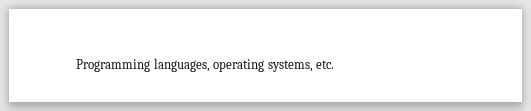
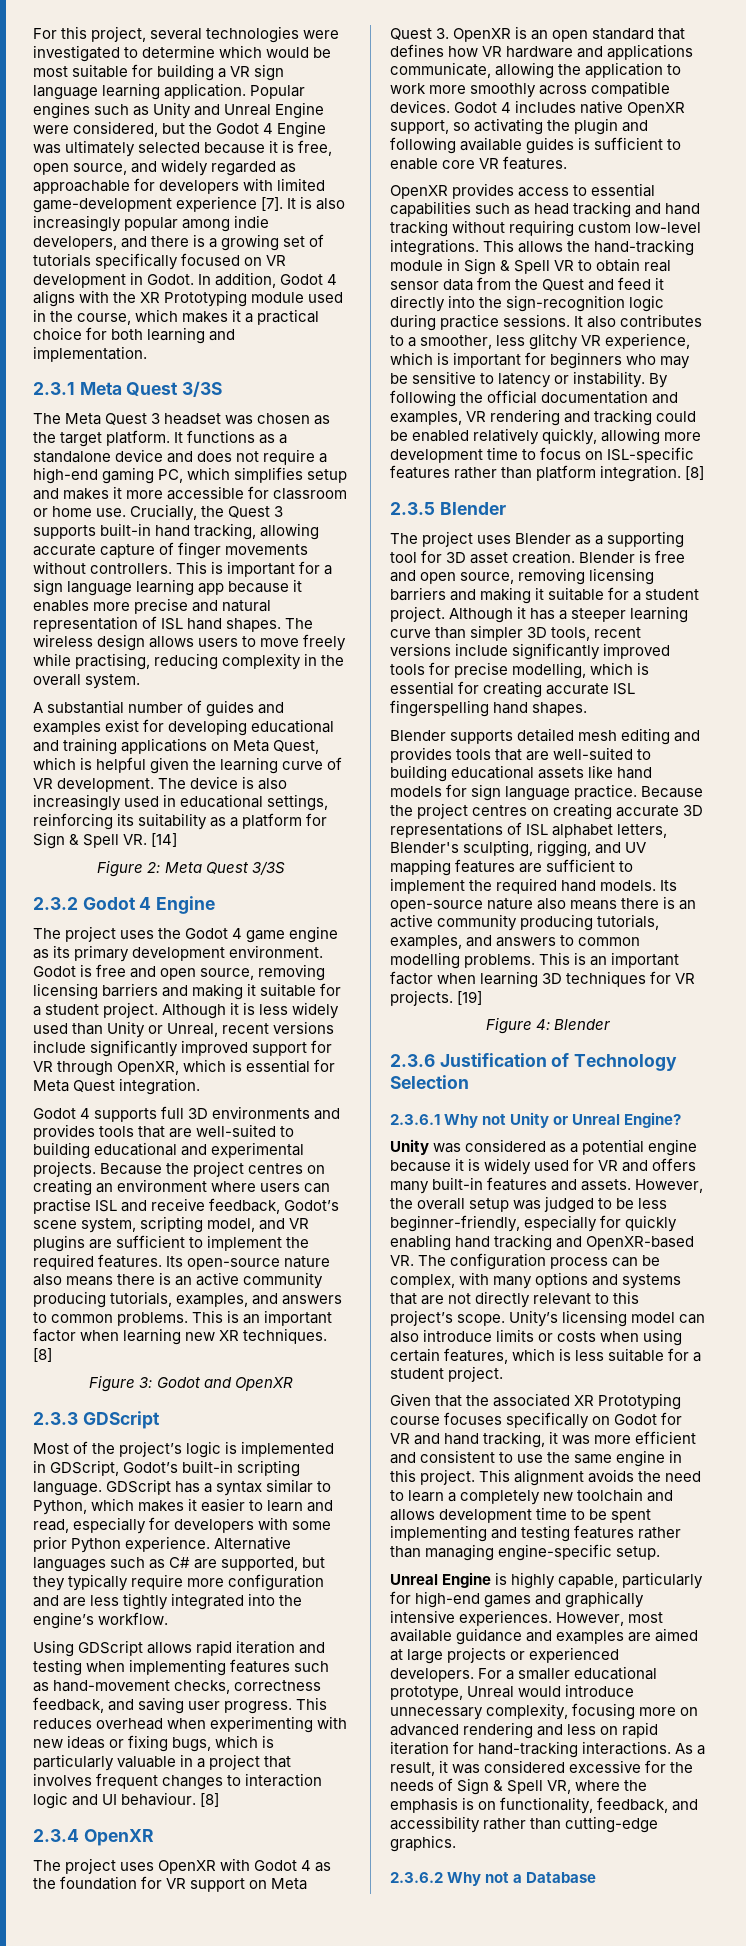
[76,58,335,72] Programming languages, operating systems, etc. -> [33,26,340,43] [33,45,332,62] [33,64,285,81] [33,83,306,100] [33,102,325,119] [33,121,327,138] [33,140,333,157] [33,159,297,176] [33,178,326,194] [33,196,346,213] [33,215,270,232] [33,234,325,251] [33,253,287,270] [33,272,338,288] [33,290,344,307] [33,309,320,325] [33,327,236,344] [33,346,147,362] [33,381,223,397] [33,413,331,425] [33,430,288,447] [33,449,328,465] [33,467,348,484] [33,486,348,500] [33,504,284,521] [33,523,320,540] [33,542,309,559] [33,561,333,577] [33,579,303,596] [33,598,272,614] [33,616,314,632] [33,634,347,651] [33,653,345,670] [33,674,141,689] [33,700,285,717] [33,719,335,736] [33,738,320,755] [33,757,343,774] [33,776,288,792] [33,794,329,811] [33,813,328,830] [33,832,178,849] [97,860,285,877] [33,896,216,914] [33,926,339,943] [33,945,324,962] [33,964,326,981] [33,983,342,1000] [33,1002,340,1019] [33,1021,335,1038] [33,1040,333,1057] [33,1059,336,1076] [33,1078,201,1095] [33,1106,341,1122] [33,1124,295,1140] [33,1142,305,1159] [33,1161,326,1177] [33,1179,331,1196] [33,1198,340,1214] [33,1216,310,1233] [33,1235,310,1252] [33,1254,331,1270] [33,1272,324,1289] [33,1291,343,1308] [33,1310,333,1326] [33,1328,328,1345] [33,1348,52,1362] [89,1375,293,1392] [33,1411,160,1429] [33,1441,335,1458] [33,1460,301,1477] [33,1479,332,1496] [33,1498,334,1515] [33,1517,332,1534] [33,1536,292,1553] [33,1557,326,1572] [33,1574,325,1591] [33,1593,303,1610] [33,1612,169,1629] [33,1640,326,1657] [33,1659,330,1676] [33,1680,322,1694] [33,1697,328,1714] [33,1716,348,1733] [33,1735,275,1752] [33,1754,292,1771] [33,1773,323,1790] [33,1792,220,1809] [33,1829,154,1846] [33,1858,332,1874] [33,1876,308,1892] [390,26,686,42] [390,44,694,60] [390,62,682,79] [390,81,671,98] [390,100,686,116] [390,118,649,135] [390,137,682,154] [390,156,568,170] [390,183,656,199] [390,201,701,218] [390,220,702,237] [390,239,695,256] [390,258,672,275] [390,277,665,291] [390,295,665,312] [390,314,703,331] [390,333,691,350] [390,352,691,369] [390,371,669,388] [390,390,679,407] [390,409,697,426] [390,428,702,445] [390,447,695,463] [390,465,705,482] [390,502,506,515] [390,531,685,548] [390,550,686,564] [390,568,655,585] [390,587,700,604] [390,606,689,623] [390,625,642,641] [390,643,671,660] [390,662,650,679] [390,681,636,698] [390,700,588,717] [390,728,701,745] [390,747,652,763] [390,765,653,782] [390,784,704,801] [390,803,704,820] [390,822,668,838] [390,840,647,857] [390,859,634,876] [390,878,678,894] [390,896,697,912] [390,914,660,931] [390,935,641,949] [390,952,680,969] [390,971,696,988] [390,990,483,1006] [485,1017,611,1034] [390,1053,678,1071] [390,1075,469,1089] [390,1112,682,1128] [390,1139,698,1156] [390,1158,697,1175] [390,1177,704,1194] [390,1196,668,1213] [390,1215,678,1232] [390,1234,695,1251] [390,1253,661,1270] [390,1272,682,1289] [390,1291,640,1308] [390,1310,706,1327] [390,1329,683,1346] [390,1348,702,1364] [390,1366,504,1382] [390,1393,682,1410] [390,1412,683,1429] [390,1431,697,1448] [390,1450,683,1467] [390,1469,702,1486] [390,1488,674,1505] [390,1507,652,1523] [390,1525,682,1542] [390,1544,661,1561] [390,1572,704,1589] [390,1591,645,1608] [390,1610,664,1626] [390,1628,699,1645] [390,1647,620,1664] [390,1666,658,1682] [390,1684,635,1701] [390,1703,699,1720] [390,1722,659,1739] [390,1741,706,1758] [390,1760,694,1776] [390,1778,648,1795] [390,1797,699,1814] [390,1816,659,1833] [390,1835,456,1852] [390,1872,597,1886] For this project, several technologies were investigated to determine which would be most suitable for building a VR sign language learning application. Popular engines such as Unity and Unreal Engine were considered, but the Godot 4 Engine was ultimately selected because it is free, open source, and widely regarded as approachable for developers with limited game-development experience [7]. It is also increasingly popular among indie developers, and there is a growing set of tutorials specifically focused on VR development in Godot. In addition, Godot 4 aligns with the XR Prototyping module used in the course, which makes it a practical choice for both learning and implementation. // 2.3.1 Meta Quest 3/3S // The Meta Quest 3 headset was chosen as the target platform. It functions as a standalone device and does not require a high-end gaming PC, which simplifies setup and makes it more accessible for classroom or home use. Crucially, the Quest 3 supports built-in hand tracking, allowing accurate capture of finger movements without controllers. This is important for a sign language learning app because it enables more precise and natural representation of ISL hand shapes. The wireless design allows users to move freely while practising, reducing complexity in the overall system. // A substantial number of guides and examples exist for developing educational and training applications on Meta Quest, which is helpful given the learning curve of VR development. The device is also increasingly used in educational settings, reinforcing its suitability as a platform for Sign & Spell VR. [14] // Figure 2: Meta Quest 3/3S // 2.3.2 Godot 4 Engine // The project uses the Godot 4 game engine as its primary development environment. Godot is free and open source, removing licensing barriers and making it suitable for a student project. Although it is less widely used than Unity or Unreal, recent versions include significantly improved support for VR through OpenXR, which is essential for Meta Quest integration. // Godot 4 supports full 3D environments and provides tools that are well-suited to building educational and experimental projects. Because the project centres on creating an environment where users can practise ISL and receive feedback, Godot’s scene system, scripting model, and VR plugins are sufficient to implement the required features. Its open-source nature also means there is an active community producing tutorials, examples, and answers to common problems. This is an important factor when learning new XR techniques. [8] // Figure 3: Godot and OpenXR // 2.3.3 GDScript // Most of the project’s logic is implemented in GDScript, Godot’s built-in scripting language. GDScript has a syntax similar to Python, which makes it easier to learn and read, especially for developers with some prior Python experience. Alternative languages such as C# are supported, but they typically require more configuration and are less tightly integrated into the engine’s workflow. // Using GDScript allows rapid iteration and testing when implementing features such as hand-movement checks, correctness feedback, and saving user progress. This reduces overhead when experimenting with new ideas or fixing bugs, which is particularly valuable in a project that involves frequent changes to interaction logic and UI behaviour. [8] // 2.3.4 OpenXR // The project uses OpenXR with Godot 4 as the foundation for VR support on Meta Quest 3. OpenXR is an open standard that defines how VR hardware and applications communicate, allowing the application to work more smoothly across compatible devices. Godot 4 includes native OpenXR support, so activating the plugin and following available guides is sufficient to enable core VR features. // OpenXR provides access to essential capabilities such as head tracking and hand tracking without requiring custom low-level integrations. This allows the hand-tracking module in Sign & Spell VR to obtain real sensor data from the Quest and feed it directly into the sign-recognition logic during practice sessions. It also contributes to a smoother, less glitchy VR experience, which is important for beginners who may be sensitive to latency or instability. By following the official documentation and examples, VR rendering and tracking could be enabled relatively quickly, allowing more development time to focus on ISL-specific features rather than platform integration. [8] // 2.3.5 Blender // The project uses Blender as a supporting tool for 3D asset creation. Blender is free and open source, removing licensing barriers and making it suitable for a student project. Although it has a steeper learning curve than simpler 3D tools, recent versions include significantly improved tools for precise modelling, which is essential for creating accurate ISL fingerspelling hand shapes. // Blender supports detailed mesh editing and provides tools that are well-suited to building educational assets like hand models for sign language practice. Because the project centres on creating accurate 3D representations of ISL alphabet letters, Blender's sculpting, rigging, and UV mapping features are sufficient to implement the required hand models. Its open-source nature also means there is an active community producing tutorials, examples, and answers to common modelling problems. This is an important factor when learning 3D techniques for VR projects. [19] // Figure 4: Blender // 2.3.6 Justification of Technology Selection // 2.3.6.1 Why not Unity or Unreal Engine? // Unity was considered as a potential engine because it is widely used for VR and offers many built-in features and assets. However, the overall setup was judged to be less beginner-friendly, especially for quickly enabling hand tracking and OpenXR-based VR. The configuration process can be complex, with many options and systems that are not directly relevant to this project’s scope. Unity’s licensing model can also introduce limits or costs when using certain features, which is less suitable for a student project. // Given that the associated XR Prototyping course focuses specifically on Godot for VR and hand tracking, it was more efficient and consistent to use the same engine in this project. This alignment avoids the need to learn a completely new toolchain and allows development time to be spent implementing and testing features rather than managing engine-specific setup. // Unreal Engine is highly capable, particularly for high-end games and graphically intensive experiences. However, most available guidance and examples are aimed at large projects or experienced developers. For a smaller educational prototype, Unreal would introduce unnecessary complexity, focusing more on advanced rendering and less on rapid iteration for hand-tracking interactions. As a result, it was considered excessive for the needs of Sign & Spell VR, where the emphasis is on functionality, feedback, and accessibility rather than cutting-edge graphics. // 2.3.6.2 Why not a Database

